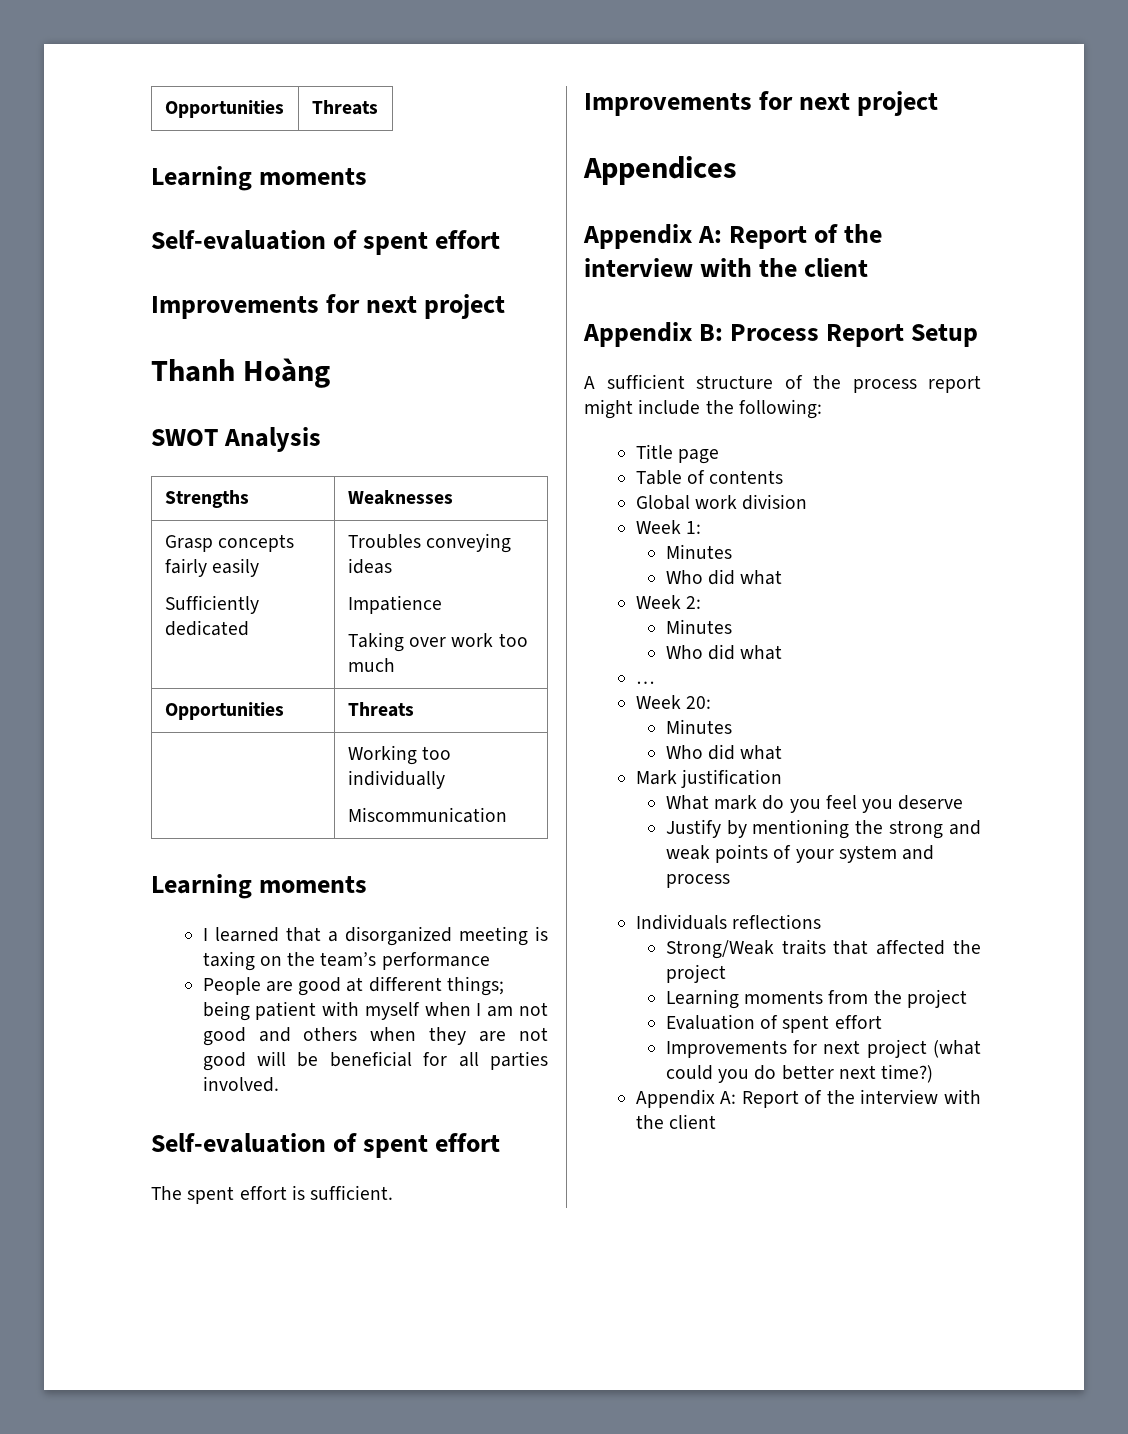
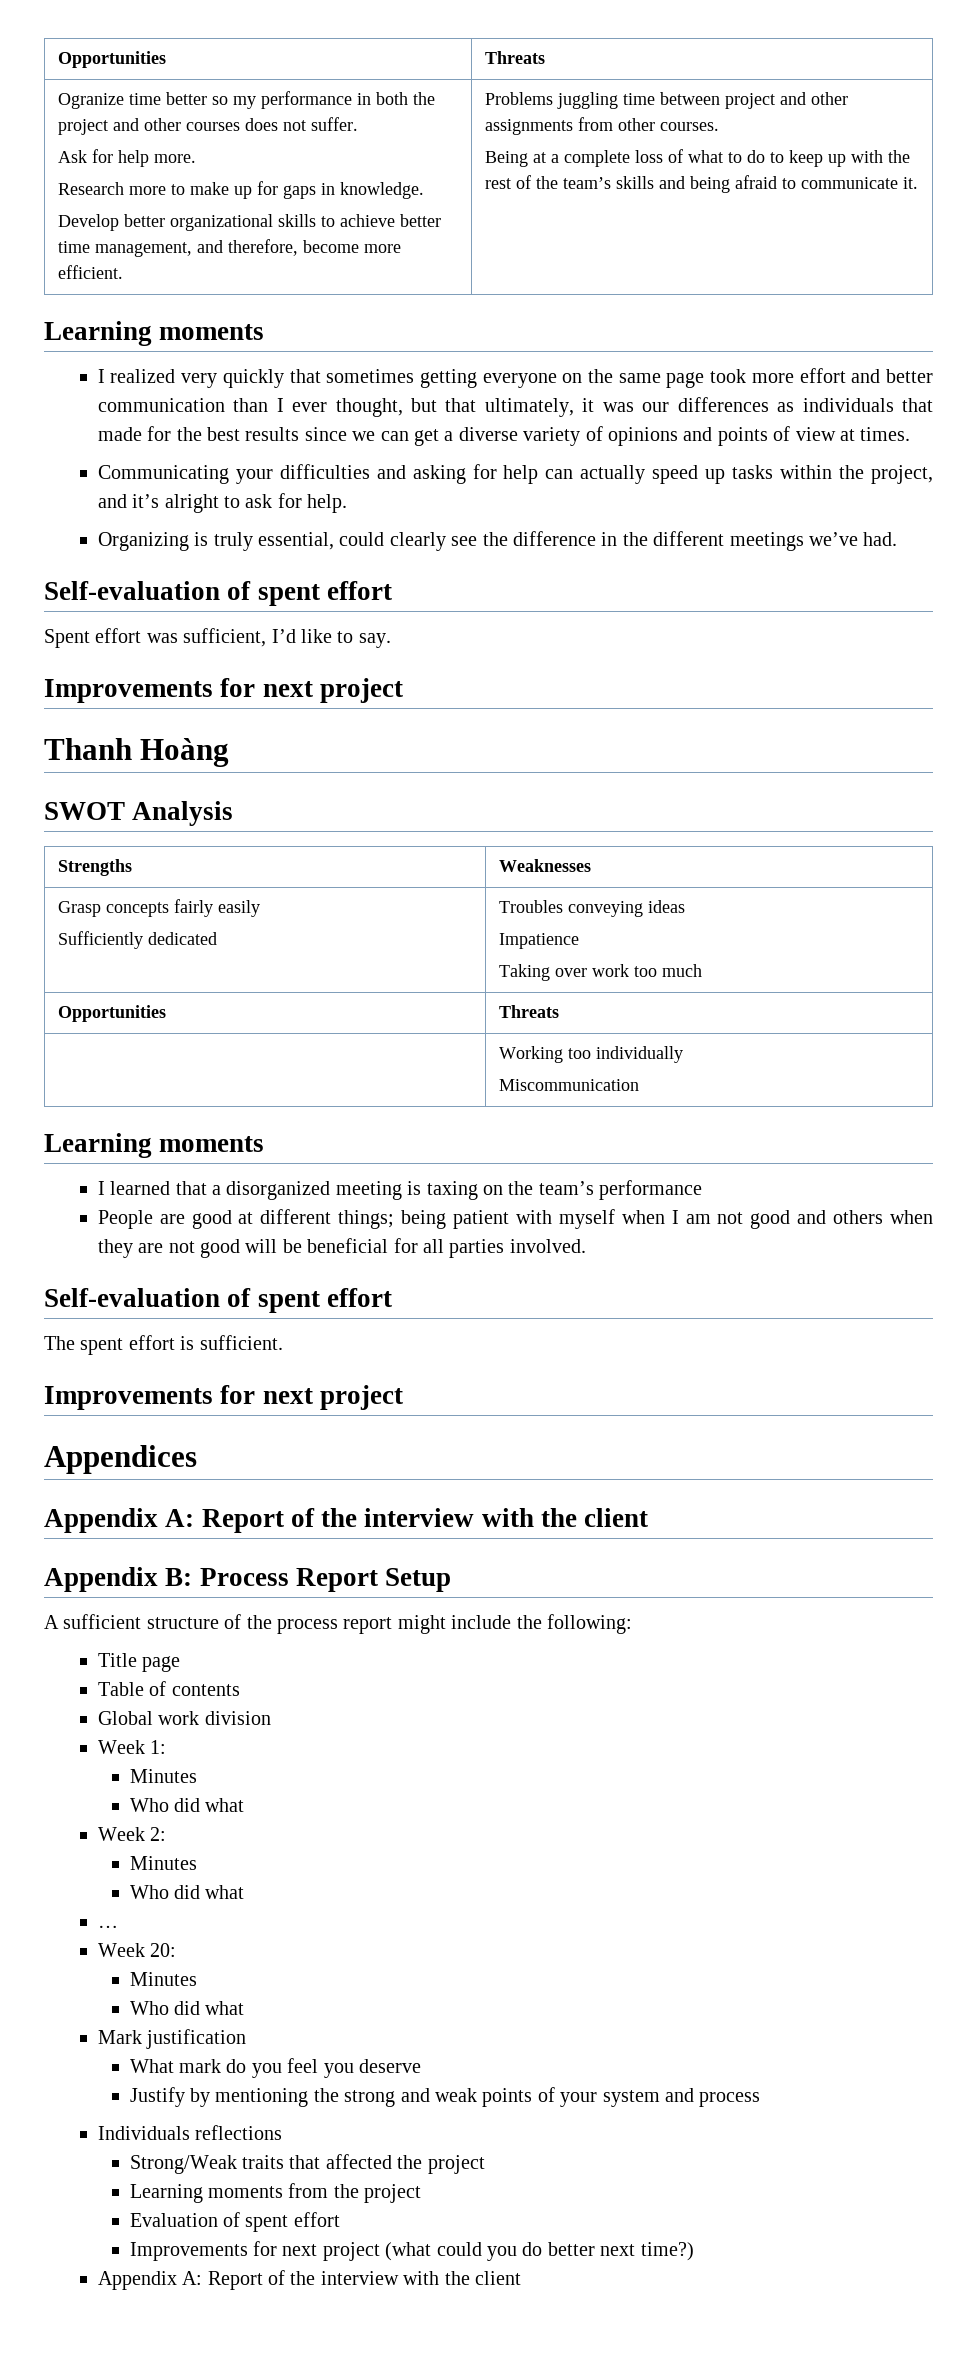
[164,100,284,118] [311,100,378,115] [151,166,368,191] [151,230,501,255] Opportunities | Threats // Learning moments // Self-evaluation of spent effort -> [58,51,167,68] [485,51,546,64] [58,91,436,109] [58,117,359,135] [58,149,197,167] [58,181,425,199] [58,214,442,231] [58,239,402,257] [58,265,124,279] [485,92,849,109] [485,117,720,135] [485,149,911,167] [485,175,919,193] [44,321,265,346] [97,368,934,388] [97,397,933,417] [97,426,911,446] [97,464,933,484] [97,493,348,513] [97,531,898,551] [44,581,392,606] [44,628,391,648] Opportunities | Threats // Ogranize time better so my performance in both the project and other courses does not suffer. // Ask for help more. // Research more to make up for gaps in knowledge. // Develop better organizational skills to achieve better time management, and therefore, become more efficient. | Problems juggling time between project and other assignments from other courses. // Being at a complete loss of what to do to keep up with the rest of the team’s skills and being afraid to communicate it. // Learning moments // I realized very quickly that sometimes getting everyone on the same page took more effort and better communication than I ever thought, but that ultimately, it was our differences as individuals that made for the best results since we can get a diverse variety of opinions and points of view at times. // Communicating your difficulties and asking for help can actually speed up tasks within the project, and it’s alright to ask for help. // Organizing is truly essential, could clearly see the difference in the different meetings we’ve had. // Self-evaluation of spent effort // Spent effort was sufficient, I’d like to say.

